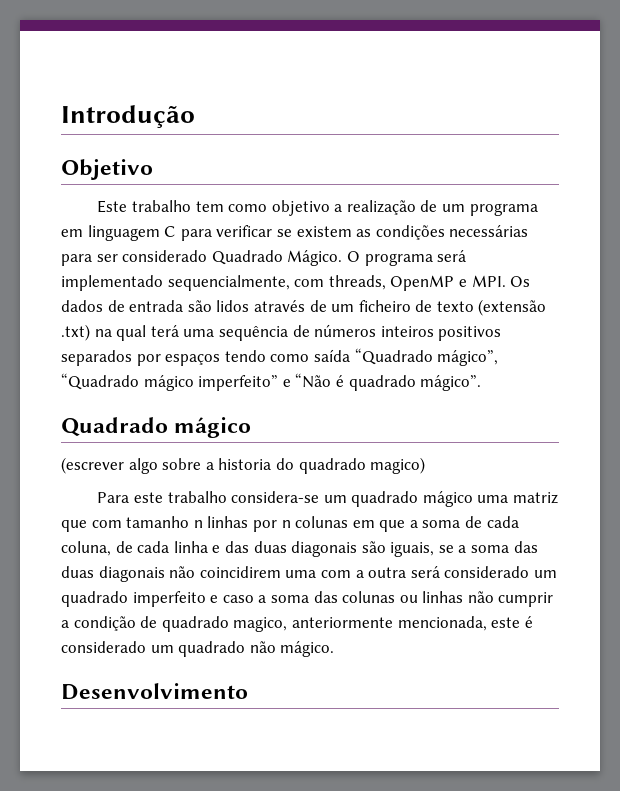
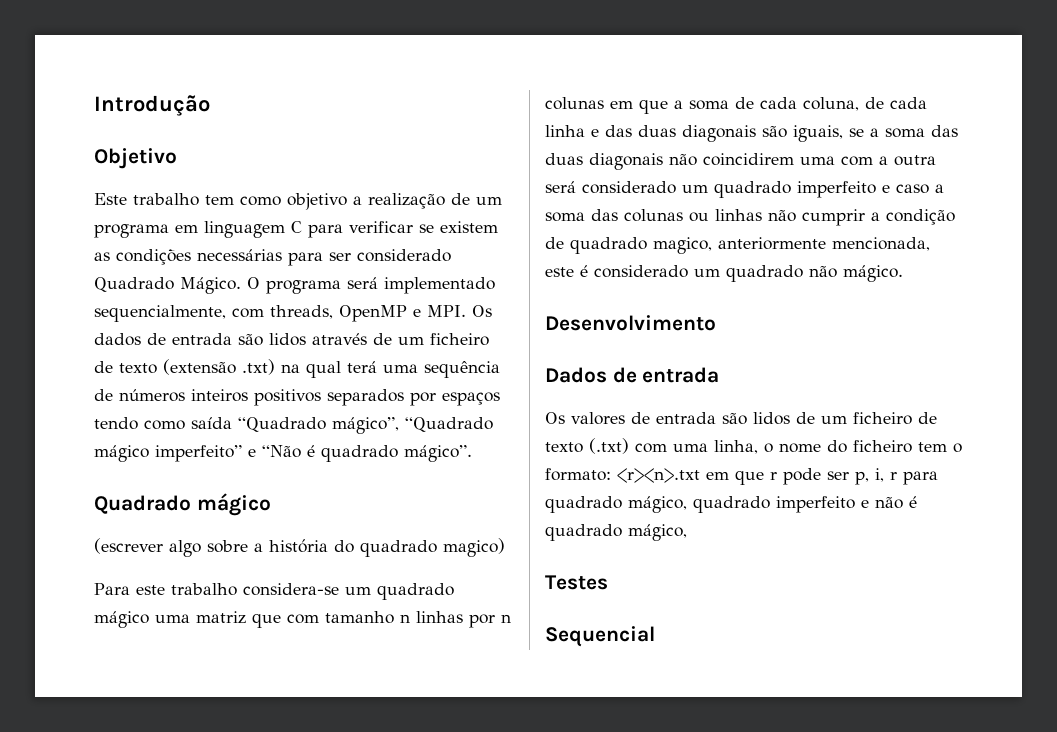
[218,458,272,470] historia -> [269,539,328,553] história
(248, 691) none -> [545,367,720,383] [545,412,937,425] [545,438,962,454] [545,468,938,485] [545,496,917,513] [545,524,687,541] [545,575,608,590] [545,626,655,647] // Dados de entrada // Os valores de entrada são lidos de um ficheiro de texto (.txt) com uma linha, o nome do ficheiro tem o formato: <r><n>.txt em que r pode ser p, i, r para quadrado mágico, quadrado imperfeito e não é quadrado mágico, // Testes // Sequencial

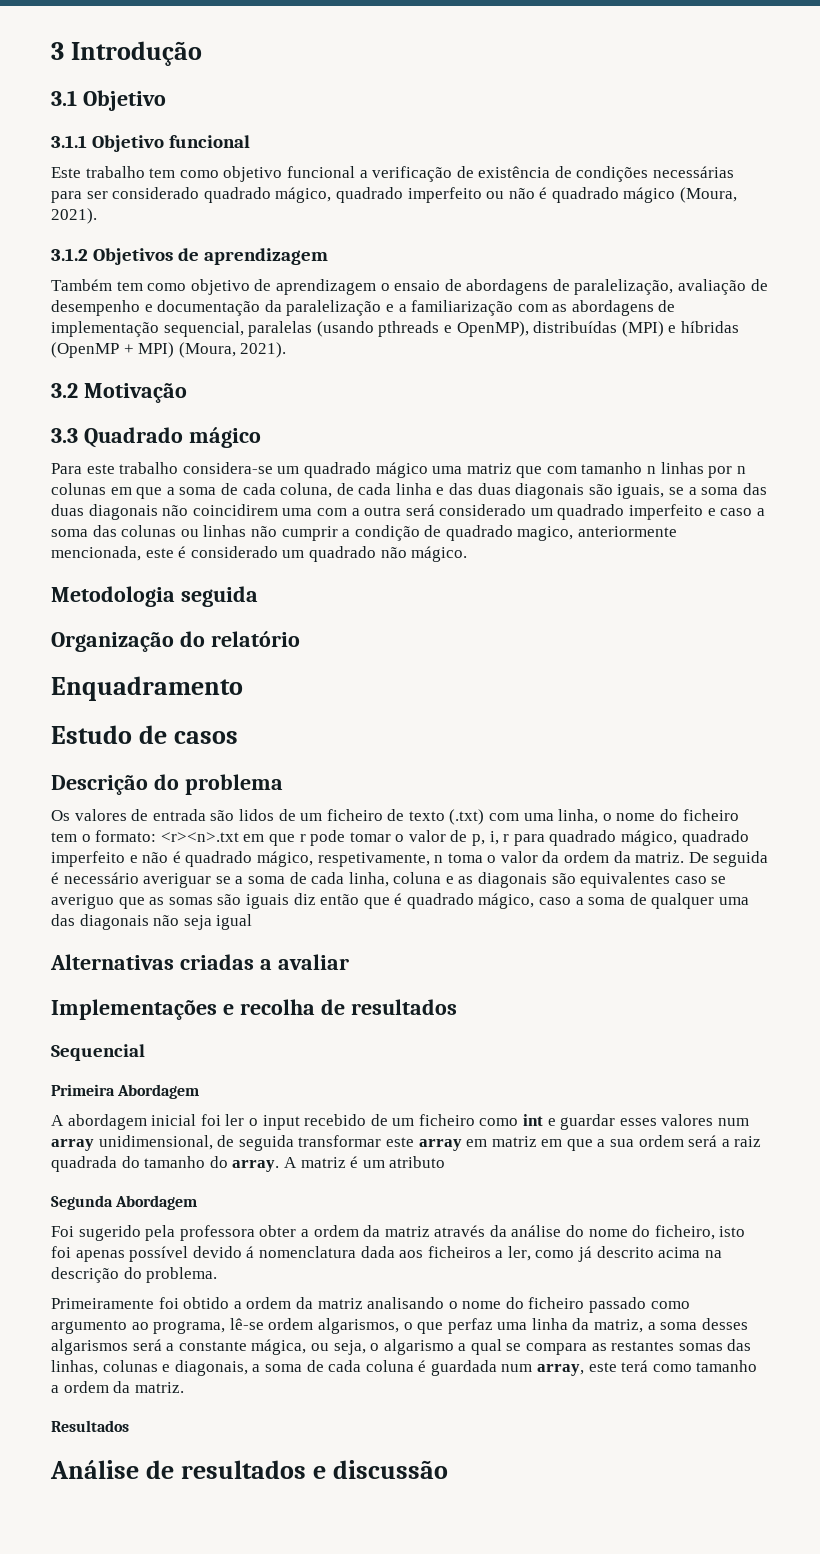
(94, 106) none -> [51,42,64,60] 3
[94,148,177,169] Objetivo -> [51,90,166,111] [51,135,251,152] 3.1 Objetivo // 3.1.1 Objetivo funcional
[353,193,502,209] [94,221,498,238] [94,252,110,261] a realização de um programa em linguagem C para verificar se existem as -> [286,166,572,182] funcional a verificação de existência de
[94,277,495,294] [94,305,492,322] [94,333,489,346] [94,359,500,378] [94,389,500,406] [94,417,493,434] [94,445,472,462] [94,493,271,516] [94,538,505,557] Quadrado Mágico. O programa será implementado sequencialmente, com threads, OpenMP e MPI. Os dados de entrada são lidos através de um ficheiro de texto (extensão .txt) na qual terá uma sequência de números inteiros positivos separados por espaços tendo como saída “Quadrado mágico”, “Quadrado mágico imperfeito” e “Não é quadrado mágico”. // Quadrado mágico // (escrever algo sobre a história do quadrado magico) -> [203,187,738,203] [51,208,97,224] [51,248,329,265] [51,279,768,295] [51,300,676,316] [51,321,739,337] [51,342,287,358] [51,383,187,403] [51,427,261,448] quadrado mágico, quadrado imperfeito ou não é quadrado mágico (Moura, 2021). // 3.1.2 Objetivos de aprendizagem // Também tem como objetivo de aprendizagem o ensaio de abordagens de paralelização, avaliação de desempenho e documentação da paralelização e a familiarização com as abordagens de implementação sequencial, paralelas (usando pthreads e OpenMP), distribuídas (MPI) e híbridas (OpenMP + MPI) (Moura, 2021). // 3.2 Motivação // 3.3 Quadrado mágico
[545,315,716,331] [545,367,720,383] Desenvolvimento // Dados de entrada -> [51,586,258,607] [51,631,300,652] [51,676,243,701] [51,725,238,744] [51,774,283,795] Metodologia seguida // Organização do relatório // Enquadramento // Estudo de casos // Descrição do problema
[827,471,849,480] ser -> [349,830,468,842] tomar o valor de
[545,575,608,590] [545,626,655,647] // Testes // Sequencial -> [317,851,769,867] [51,872,727,888] [51,893,750,909] [51,914,253,930] [50,954,349,970] [51,999,457,1020] [51,1044,145,1061] [51,1084,200,1099] [51,1114,750,1130] [51,1135,762,1151] [51,1156,446,1172] [51,1195,198,1210] [51,1225,746,1241] [51,1246,722,1262] [51,1267,218,1283] [51,1297,690,1313] [51,1318,748,1334] [51,1339,752,1355] [51,1360,758,1376] [51,1381,184,1393] [51,1420,129,1432] [50,1460,448,1479] respetivamente, n toma o valor da ordem da matriz. De seguida é necessário averiguar se a soma de cada linha, coluna e as diagonais são equivalentes caso se averiguo que as somas são iguais diz então que é quadrado mágico, caso a soma de qualquer uma das diagonais não seja igual // Alternativas criadas a avaliar // Implementações e recolha de resultados // Sequencial // Primeira Abordagem // A abordagem inicial foi ler o input recebido de um ficheiro como int e guardar esses valores num array unidimensional, de seguida transformar este array em matriz em que a sua ordem será a raiz quadrada do tamanho do array. A matriz é um atributo // Segunda Abordagem // Foi sugerido pela professora obter a ordem da matriz através da análise do nome do ficheiro, isto foi apenas possível devido á nomenclatura dada aos ficheiros a ler, como já descrito acima na descrição do problema. // Primeiramente foi obtido a ordem da matriz analisando o nome do ficheiro passado como argumento ao programa, lê-se ordem algarismos, o que perfaz uma linha da matriz, a soma desses algarismos será a constante mágica, ou seja, o algarismo a qual se compara as restantes somas das linhas, colunas e diagonais, a soma de cada coluna é guardada num array, este terá como tamanho a ordem da matriz. // Resultados // Análise de resultados e discussão

